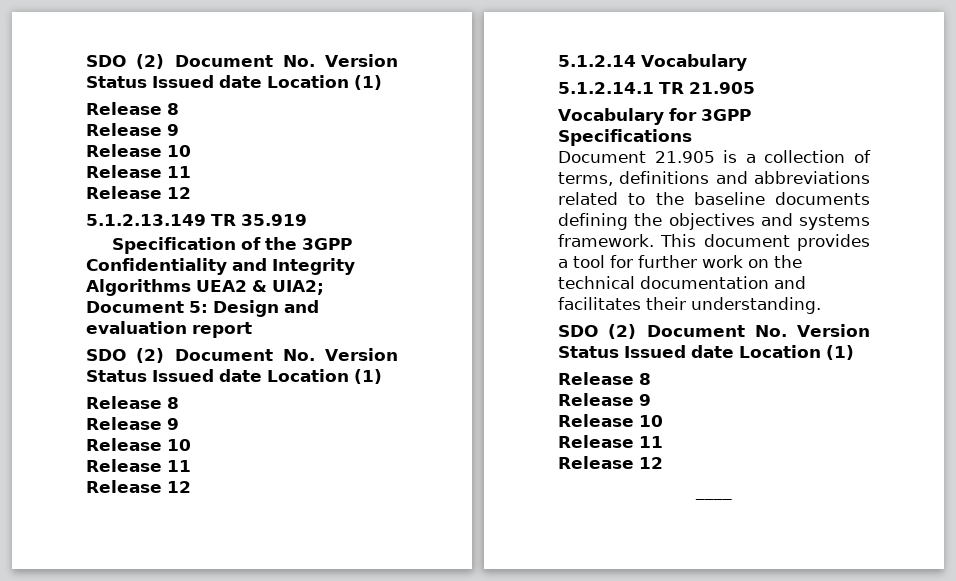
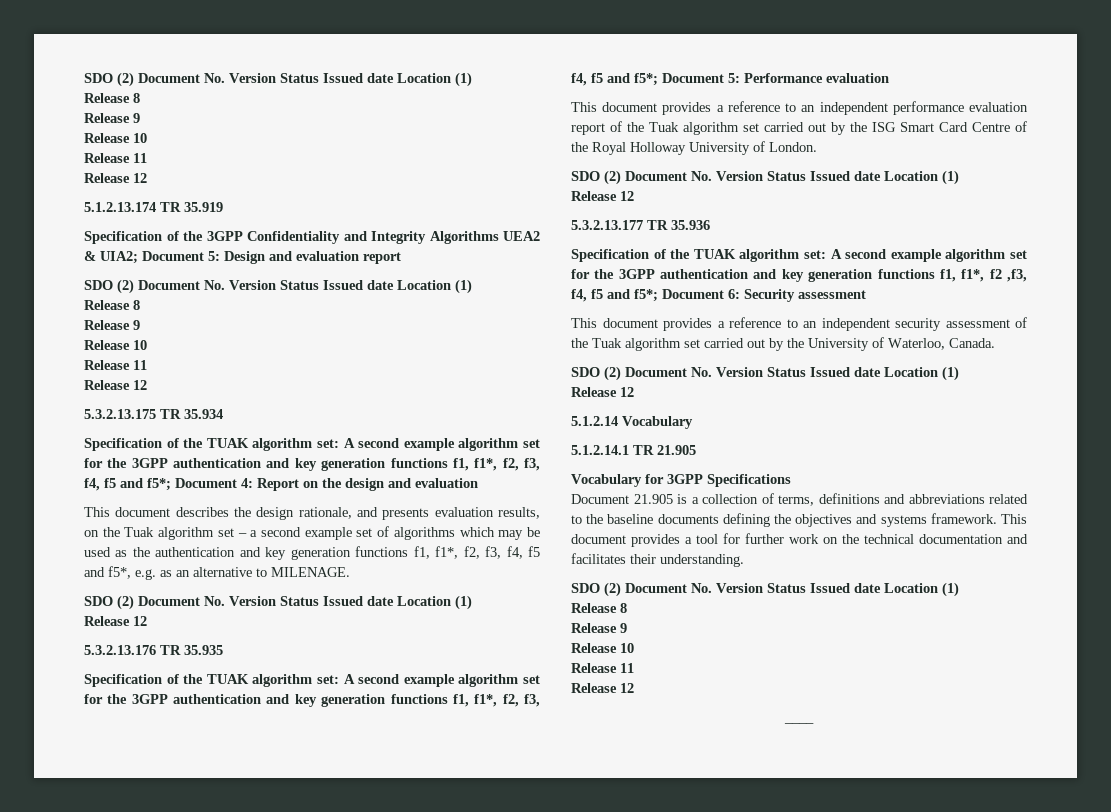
[86,214,206,226] 5.1.2.13.149 -> [84,202,156,212] 5.1.2.13.174
(191, 487) none -> [84,409,223,419] [84,438,540,451] [84,458,540,471] [84,478,478,491] [84,507,540,520] [84,526,541,540] [84,546,540,560] [84,566,350,580] [84,595,472,610] [84,616,147,626] [84,645,223,655] [84,674,540,687] [84,694,540,707] [571,73,889,86] [571,101,1028,115] [571,121,1027,135] [571,141,817,155] [571,170,959,185] [571,191,634,201] [571,220,710,230] [571,249,1027,262] [571,269,1027,282] [571,289,866,302] [571,317,1027,331] [571,337,995,351] [571,366,959,381] [571,387,634,397] // 5.3.2.13.175 TR 35.934 // Specification of the TUAK algorithm set: A second example algorithm set for the 3GPP authentication and key generation functions f1, f1*, f2, f3, f4, f5 and f5*; Document 4: Report on the design and evaluation // This document describes the design rationale, and presents evaluation results, on the Tuak algorithm set – a second example set of algorithms which may be used as the authentication and key generation functions f1, f1*, f2, f3, f4, f5 and f5*, e.g. as an alternative to MILENAGE. // SDO (2) Document No. Version Status Issued date Location (1) // Release 12 // 5.3.2.13.176 TR 35.935 // Specification of the TUAK algorithm set: A second example algorithm set for the 3GPP authentication and key generation functions f1, f1*, f2, f3, f4, f5 and f5*; Document 5: Performance evaluation // This document provides a reference to an independent performance evaluation report of the Tuak algorithm set carried out by the ISG Smart Card Centre of the Royal Holloway University of London. // SDO (2) Document No. Version Status Issued date Location (1) // Release 12 // 5.3.2.13.177 TR 35.936 // Specification of the TUAK algorithm set: A second example algorithm set for the 3GPP authentication and key generation functions f1, f1*, f2 ,f3, f4, f5 and f5*; Document 6: Security assessment // This document provides a reference to an independent security assessment of the Tuak algorithm set carried out by the University of Waterloo, Canada. // SDO (2) Document No. Version Status Issued date Location (1) // Release 12

